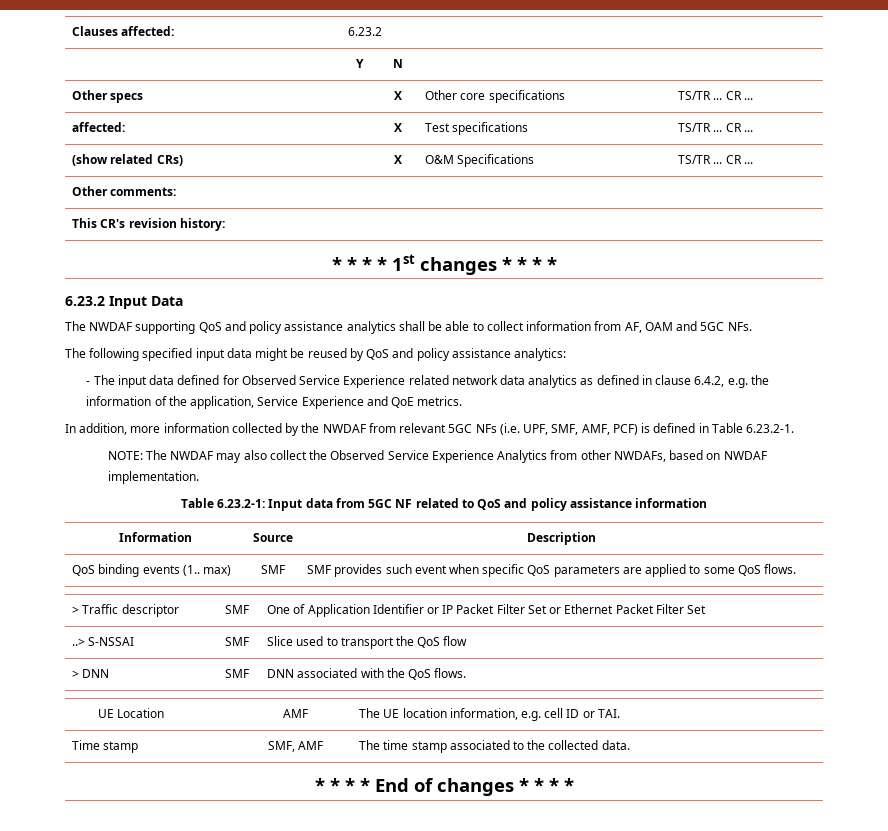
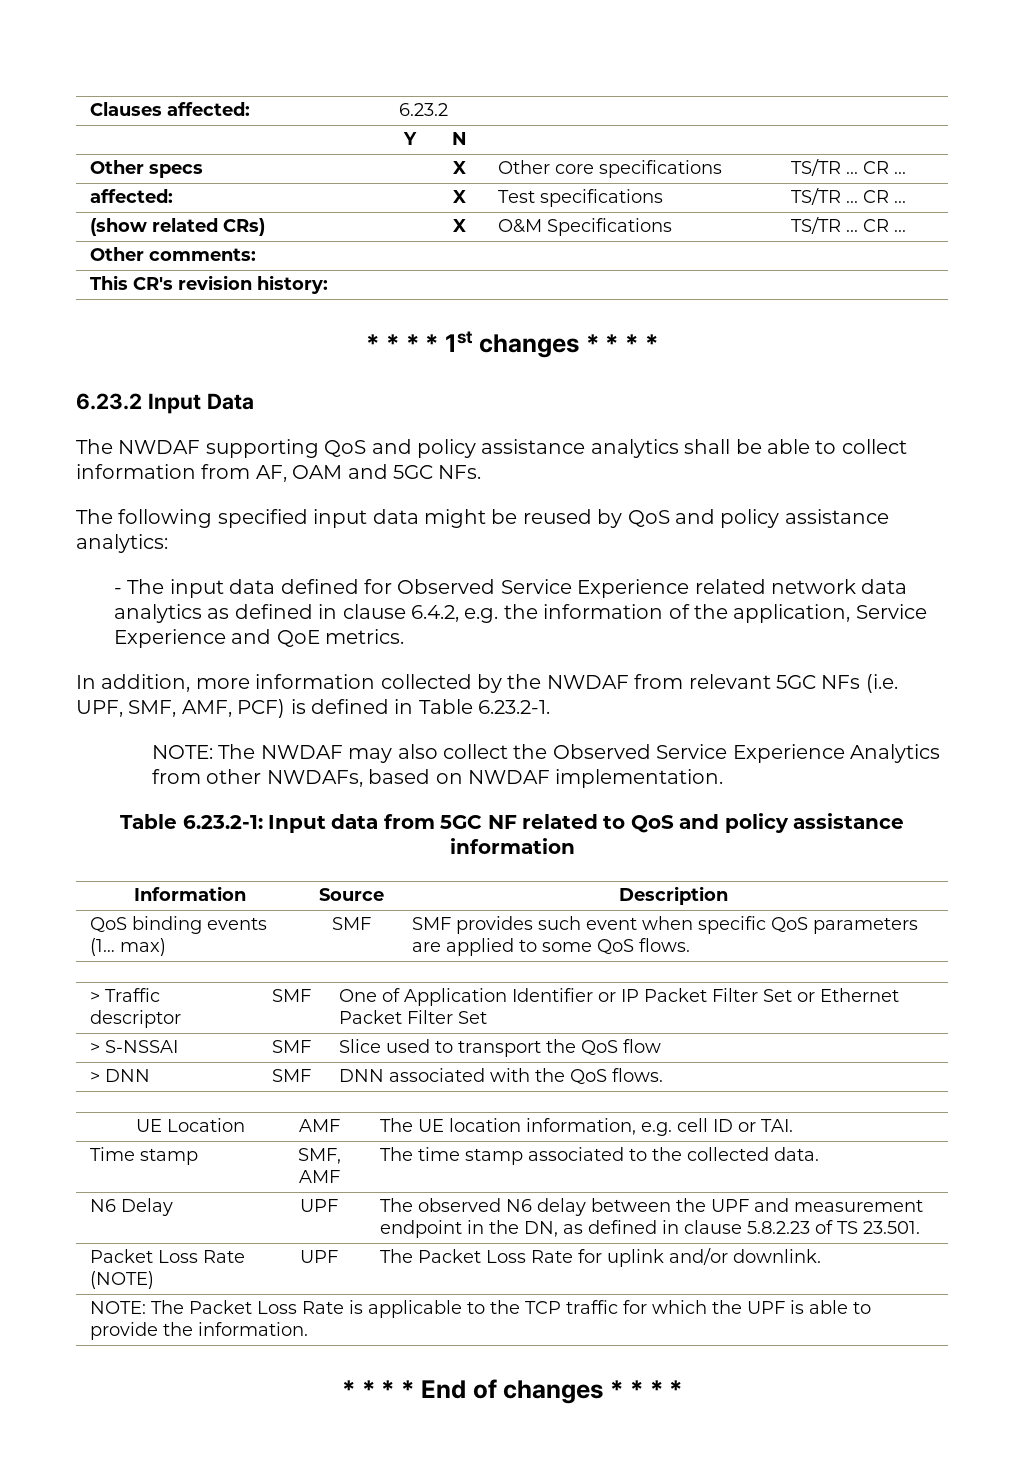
[182,565,200,576] (1.. -> [90,938,116,956] (1…
[72,638,86,646] ..> -> [90,1043,101,1053] >
(630, 745) none -> [90,1198,174,1216] [300,1199,338,1212] [380,1198,924,1216] [380,1220,921,1238] [90,1249,246,1263] [90,1271,155,1289] [300,1250,338,1263] [380,1248,822,1267] [90,1300,872,1318] [90,1322,309,1340] // N6 Delay | UPF | The observed N6 delay between the UPF and measurement endpoint in the DN, as defined in clause 5.8.2.23 of TS 23.501. // Packet Loss Rate (NOTE) | UPF | The Packet Loss Rate for uplink and/or downlink. // NOTE: The Packet Loss Rate is applicable to the TCP traffic for which the UPF is able to provide the information.

